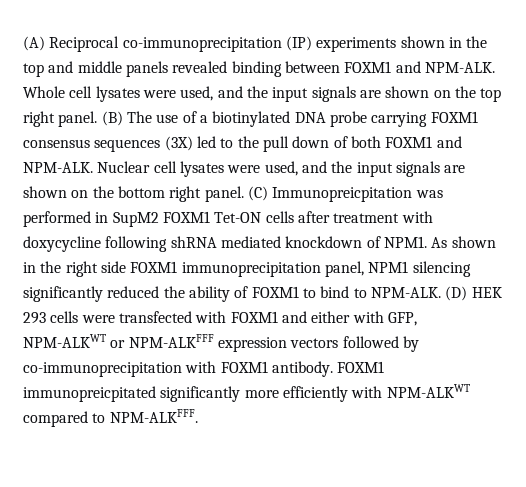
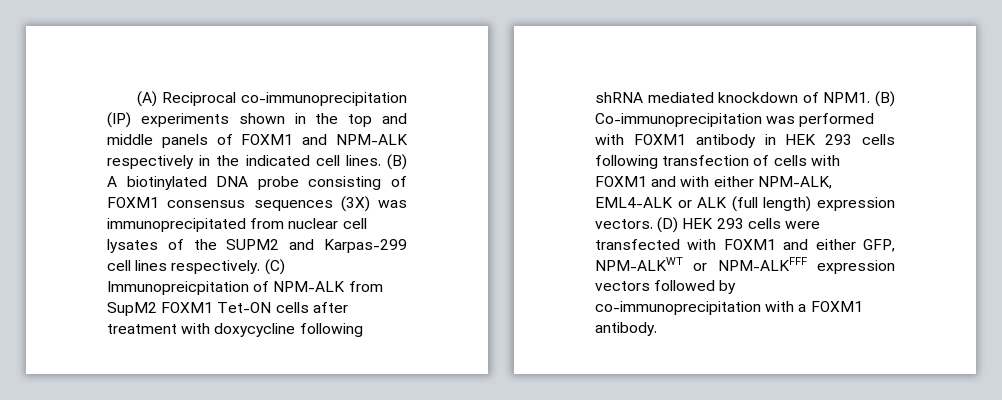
[172,61,495,77] [23,86,502,102] [23,111,208,127] revealed binding between FOXM1 and NPM-ALK. Whole cell lysates were used, and the input signals are shown on the top right panel. (B) The use of a -> [216,134,408,145] [107,154,407,170] [107,176,117,187] of FOXM1 and NPM-ALK respectively in the indicated cell lines. (B) A
[371,112,428,127] carrying -> [308,176,407,190] consisting of
[196,136,462,152] [23,161,466,177] [23,186,443,202] [23,211,109,227] led to the pull down of both FOXM1 and NPM-ALK. Nuclear cell lysates were used, and the input signals are shown on the bottom right panel. (C) Immunopreicpitation was performed in -> [378,200,407,208] [107,218,367,232] [107,239,407,253] [107,259,285,275] [107,281,383,295] was immunoprecipitated from nuclear cell lysates of the SUPM2 and Karpas-299 cell lines respectively. (C) Immunopreicpitation of NPM-ALK from
[431,236,496,248] [23,261,471,277] [23,286,441,302] As shown in the right side FOXM1 immunoprecipitation panel, NPM1 silencing significantly reduced the ability of FOXM1 to bind to NPM-ALK. -> [875,91,895,107] [595,113,875,127] [595,134,895,148] [595,155,840,169] [595,176,832,189] [595,196,895,212] [595,219,653,229] (B) Co-immunoprecipitation was performed with FOXM1 antibody in HEK 293 cells following transfection of cells with FOXM1 and with either NPM-ALK, EML4-ALK or ALK (full length) expression vectors.
[352,311,384,323] with -> (856, 244) none
(217, 367) none -> [798,304,807,312] a
[337,361,385,373] [23,384,470,402] [23,409,198,427] FOXM1 immunopreicpitated significantly more efficiently with NPM-ALKWT compared to NPM-ALKFFF. -> (657, 329) none

